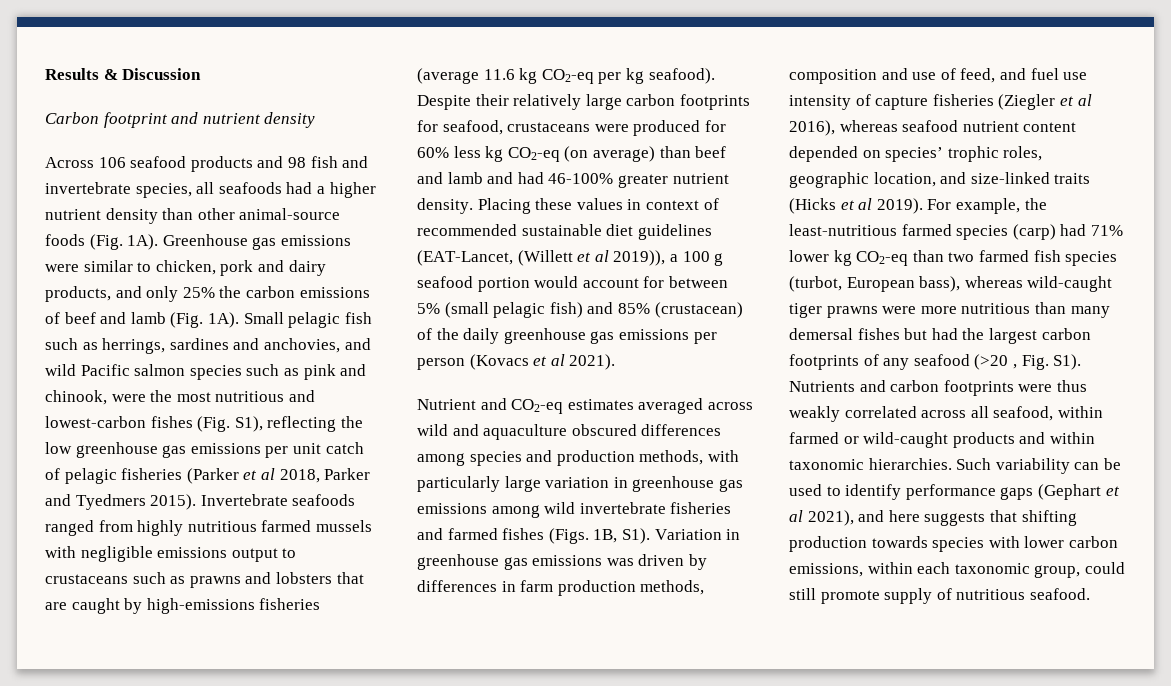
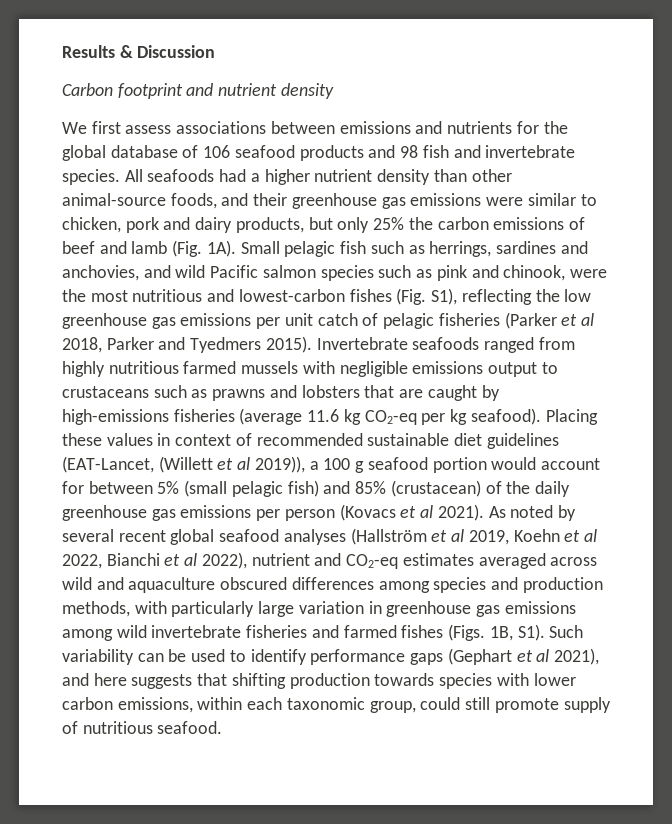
[45,157,94,168] Across -> [62,121,568,134] [62,145,199,161] We first assess associations between emissions and nutrients for the global database of
[135,182,215,198] species, all -> [62,169,143,185] species. All
[45,234,248,250] foods (Fig. 1A). Greenhouse -> [170,193,377,209] foods, and their greenhouse
[115,286,142,298] and -> [308,217,333,230] but
[417,94,750,110] [417,120,726,136] [417,146,727,162] [417,172,729,188] [417,198,473,214] Despite their relatively large carbon footprints for seafood, crustaceans were produced for 60% less kg CO2-eq (on average) than beef and lamb and had 46-100% greater nutrient density. -> (541, 416) none
[417,399,476,410] // Nutrient -> [488,505,576,521] [62,528,597,545] [62,552,310,569] As noted by several recent global seafood analyses (Hallström et al 2019, Koehn et al 2022, Bianchi et al 2022), nutrient
[654,529,741,540] [417,554,707,570] [417,580,705,596] [789,68,1088,84] [789,94,1092,110] [789,120,1077,136] [789,146,1043,162] [789,172,1091,188] [789,198,1047,214] [789,224,1123,240] [789,250,1118,266] [789,276,1113,292] [789,302,1110,318] [789,328,1091,344] [789,354,1082,370] [789,380,1087,396] [789,406,1103,422] [789,432,1095,448] [789,458,952,470] Variation in greenhouse gas emissions was driven by differences in farm production methods, composition and use of feed, and fuel use intensity of capture fisheries (Ziegler et al 2016), whereas seafood nutrient content depended on species’ trophic roles, geographic location, and size-linked traits (Hicks et al 2019). For example, the least-nutritious farmed species (carp) had 71% lower kg CO2-eq than two farmed fish species (turbot, European bass), whereas wild-caught tiger prawns were more nutritious than many demersal fishes but had the largest carbon footprints of any seafood (>20 , Fig. S1). Nutrients and carbon footprints were thus weakly correlated across all seafood, within farmed or wild-caught products and within taxonomic hierarchies. -> (545, 632) none

